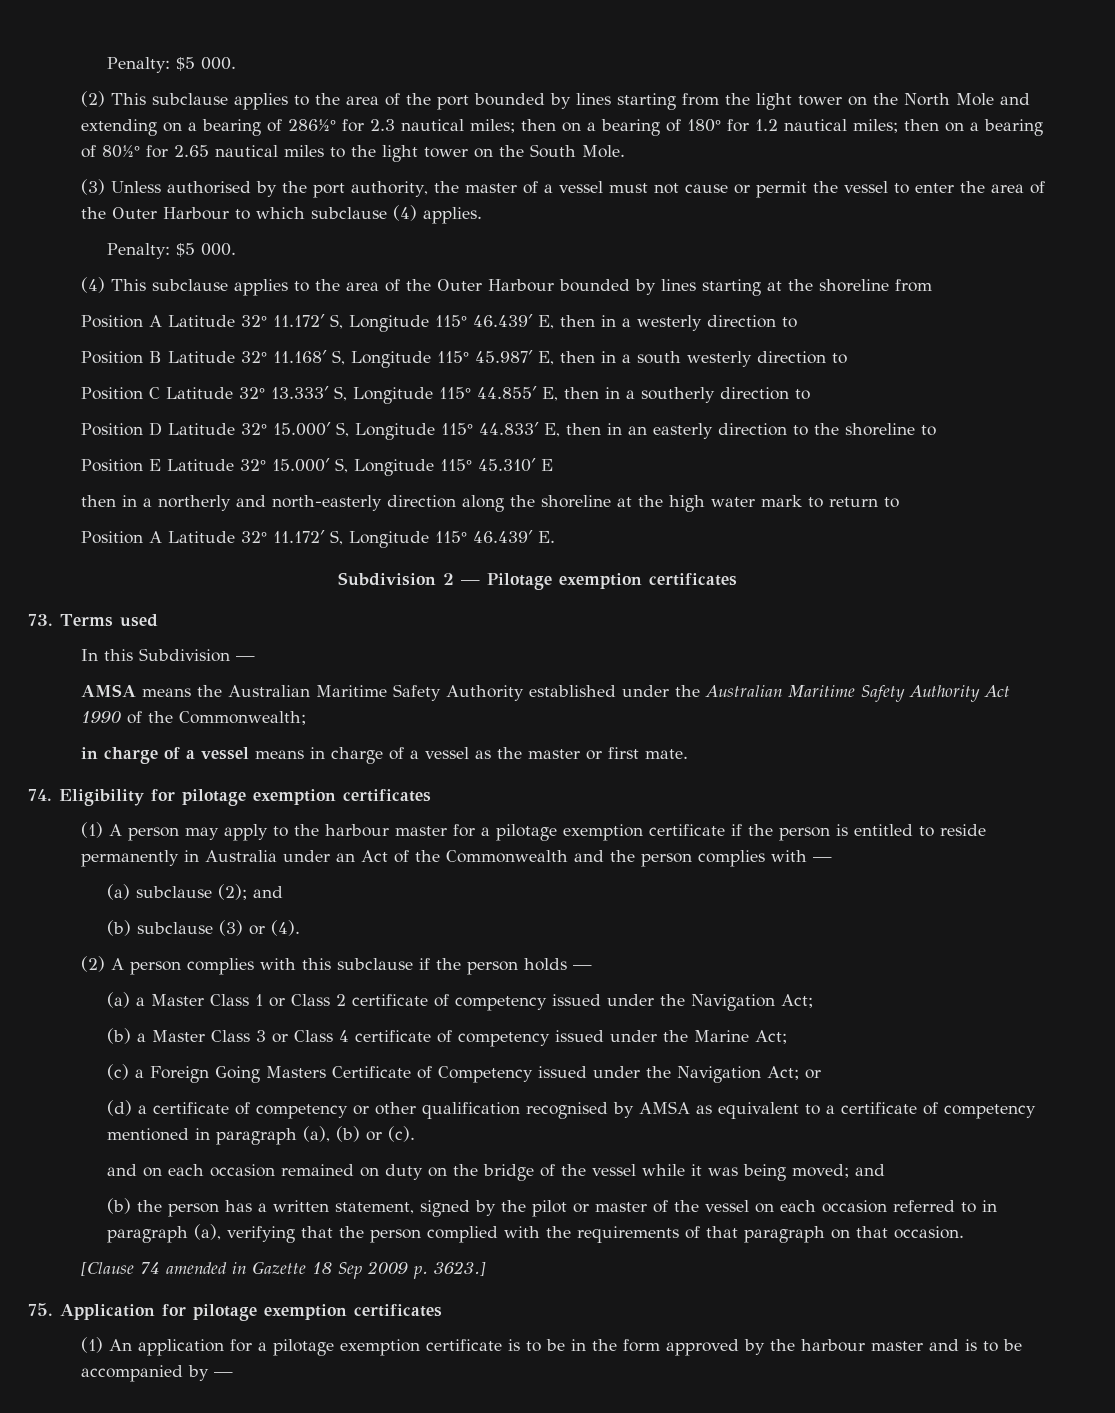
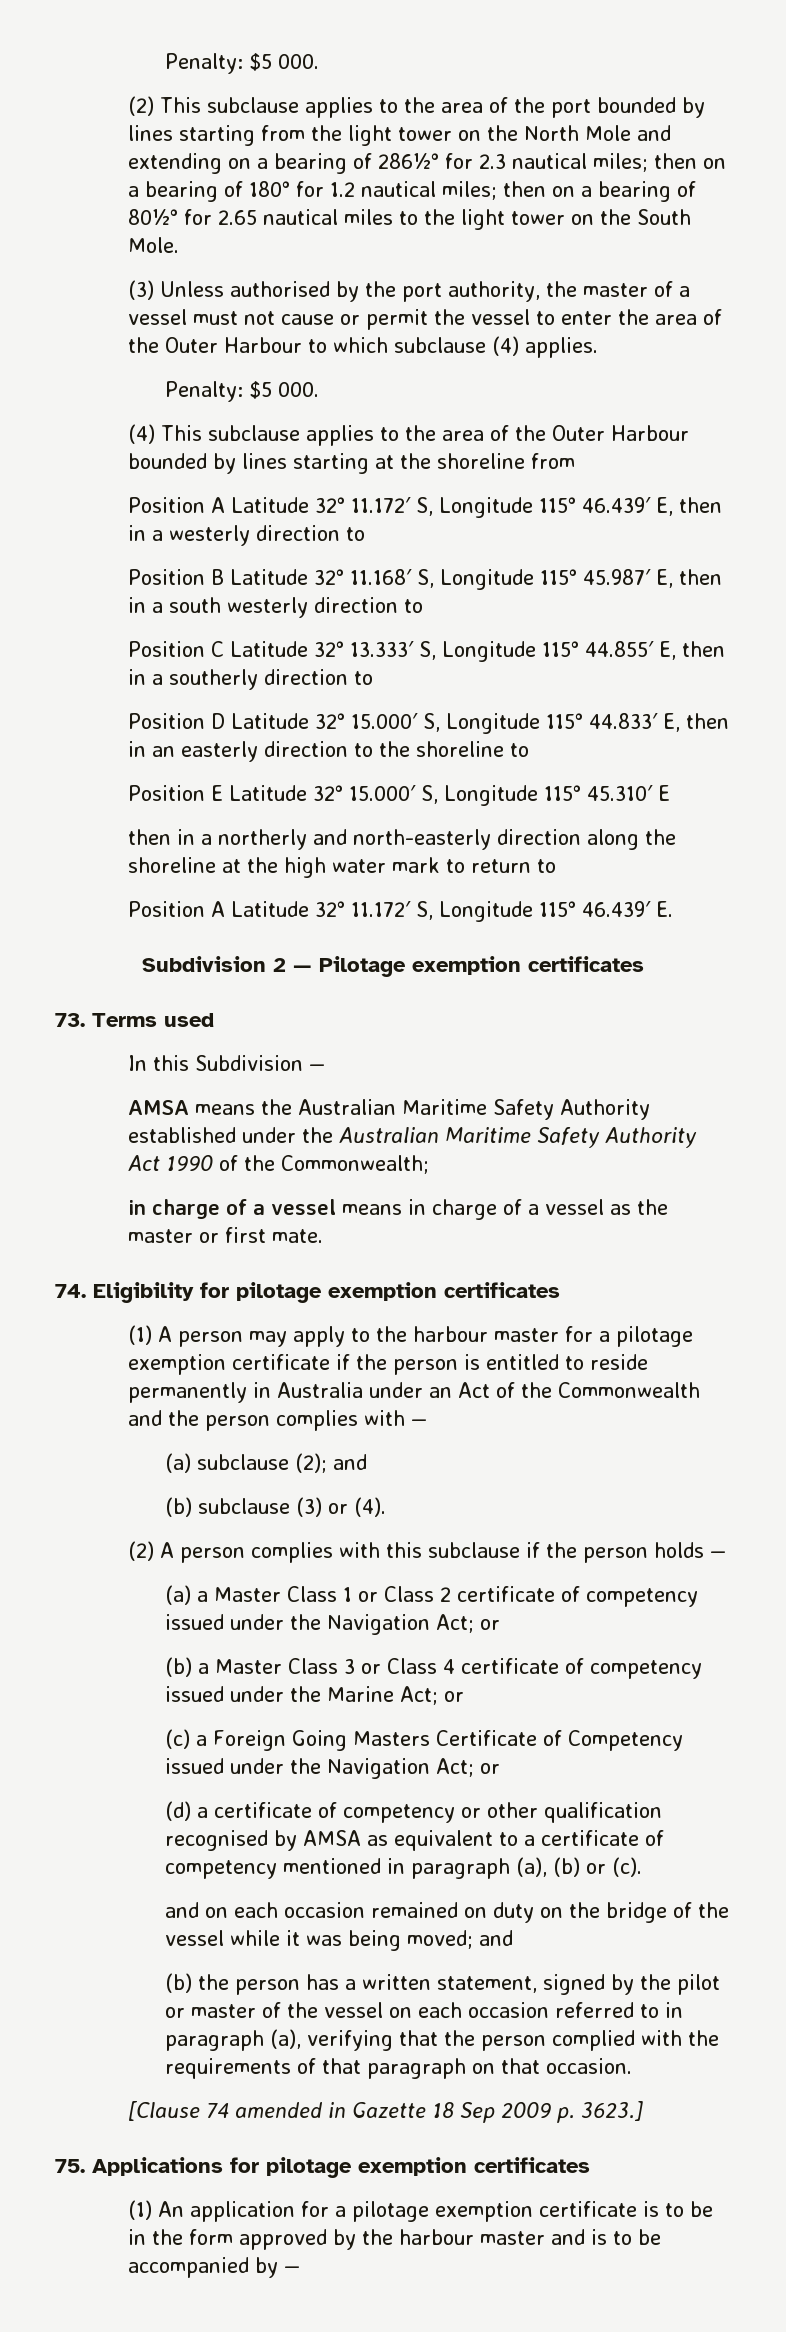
(814, 1001) none -> [479,1619,500,1630] or
(788, 1037) none -> [443,1691,464,1702] or
[60,1304,155,1320] Application -> [92,2157,223,2176] Applications

